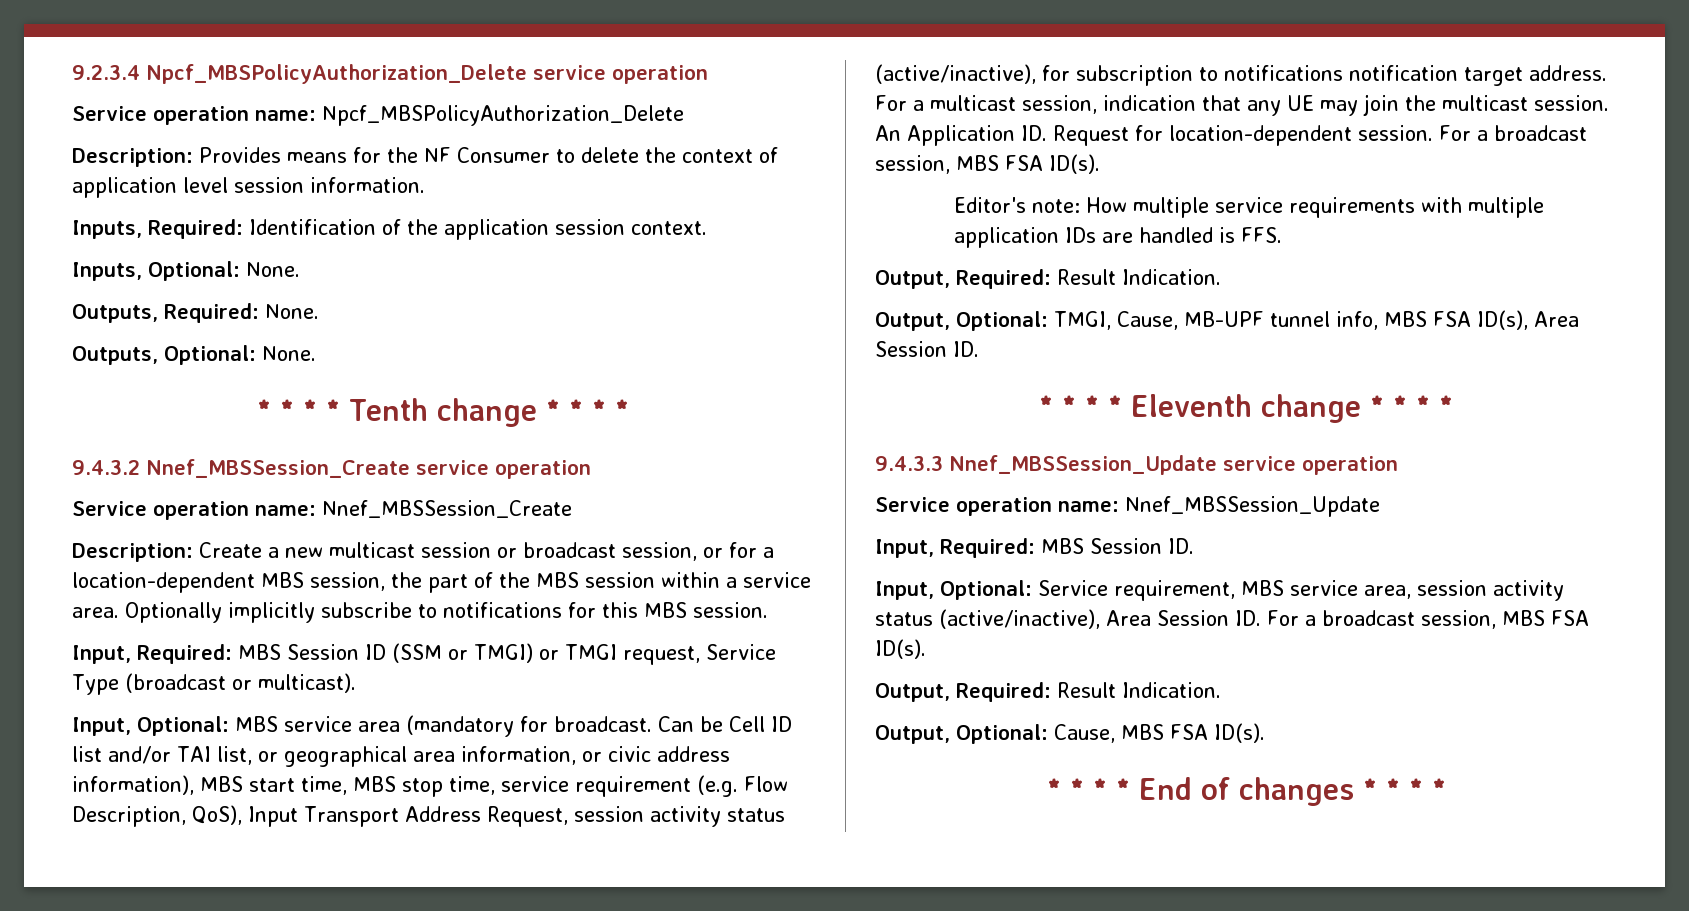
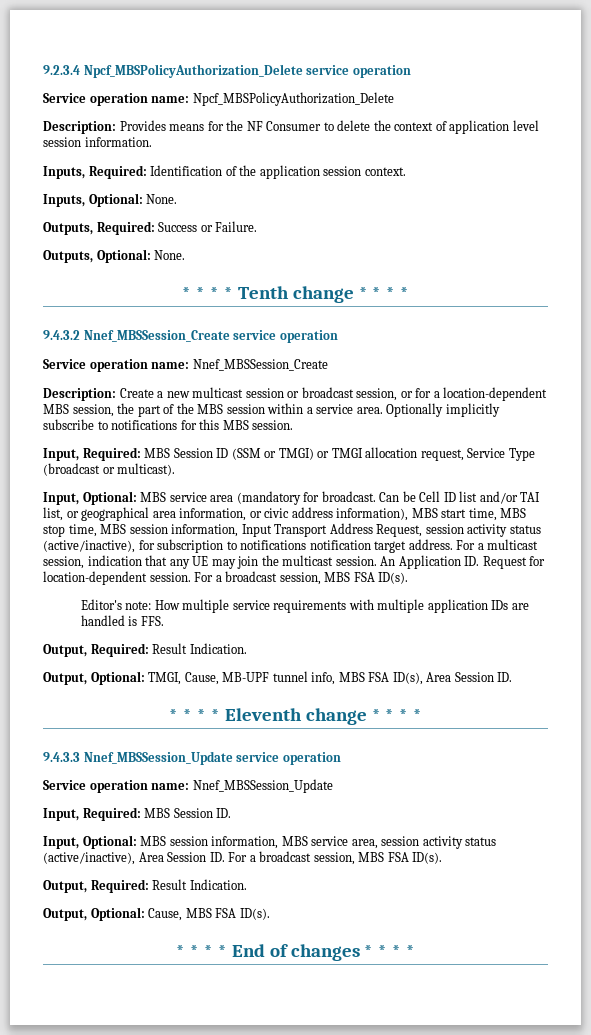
[265,304,319,319] None. -> [158,221,258,232] Success or Failure.
(617, 652) none -> [365,447,418,458] allocation
[501,775,788,797] [72,805,242,827] service requirement (e.g. Flow Description, QoS), -> [100,524,239,537] MBS session information,
[1038,580,1235,601] Service requirement, -> [140,836,279,849] MBS session information,

